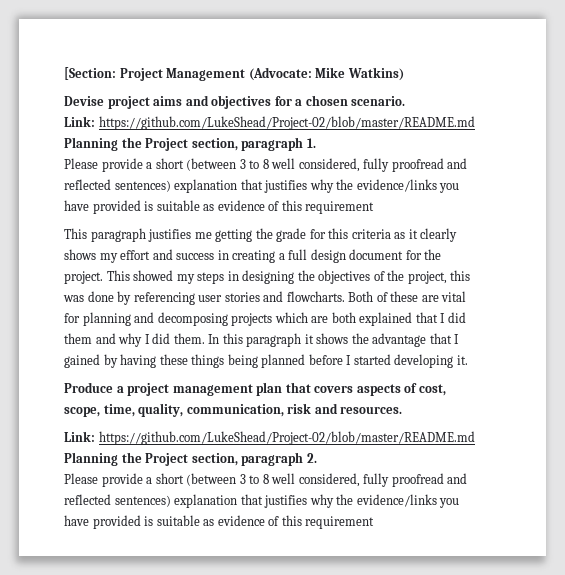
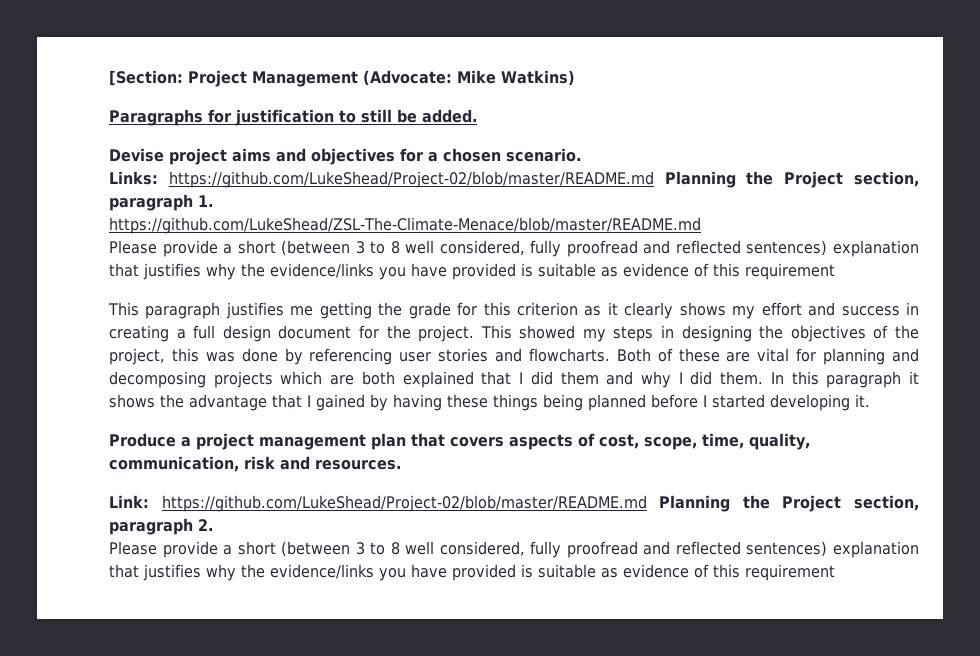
(404, 74) none -> [109,109,477,126] // Paragraphs for justification to still be added.
[64,116,95,127] Link: -> [109,171,158,185] Links:
(316, 143) none -> [109,217,701,234] // https://github.com/LukeShead/ZSL-The-Climate-Menace/blob/master/README.md
[351,229,391,239] criteria -> [517,302,579,316] criterion

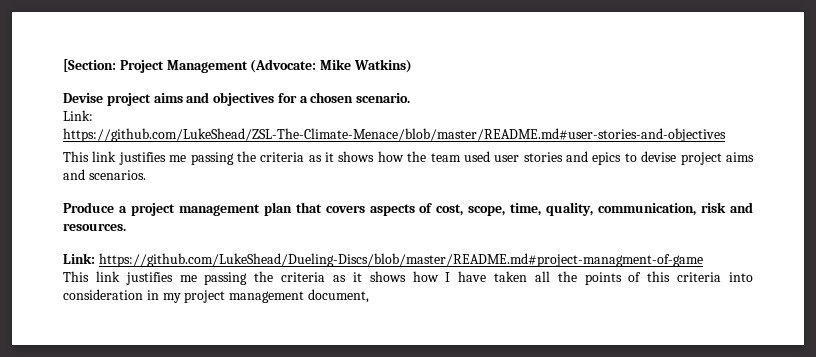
[109,109,477,126] // Paragraphs for justification to still be added. -> (412, 66) none
[109,171,919,188] [109,194,213,211] [109,217,701,234] [109,240,919,257] [109,263,835,280] [108,302,920,319] [109,325,920,342] [109,348,919,365] [109,371,919,388] [109,394,870,411] Links: https://github.com/LukeShead/Project-02/blob/master/README.md Planning the Project section, paragraph 1. // https://github.com/LukeShead/ZSL-The-Climate-Menace/blob/master/README.md // Please provide a short (between 3 to 8 well considered, fully proofread and reflected sentences) explanation that justifies why the evidence/links you have provided is suitable as evidence of this requirement // This paragraph justifies me getting the grade for this criterion as it clearly shows my effort and success in creating a full design document for the project. This showed my steps in designing the objectives of the project, this was done by referencing user stories and flowcharts. Both of these are vital for planning and decomposing projects which are both explained that I did them and why I did them. In this paragraph it shows the advantage that I gained by having these things being planned before I started developing it. -> [63,110,93,121] [63,128,726,142] [63,151,755,165] [63,169,146,180] Link: https://github.com/LukeShead/ZSL-The-Climate-Menace/blob/master/README.md#user-stories-and-objectives // This link justifies me passing the criteria as it shows how the team used user stories and epics to devise project aims and scenarios.
[161,495,920,512] [109,518,213,535] [109,541,919,558] [109,564,835,581] https://github.com/LukeShead/Project-02/blob/master/README.md Planning the Project section, paragraph 2. // Please provide a short (between 3 to 8 well considered, fully proofread and reflected sentences) explanation that justifies why the evidence/links you have provided is suitable as evidence of this requirement -> [98,253,703,267] [63,271,754,285] [63,289,369,303] https://github.com/LukeShead/Dueling-Discs/blob/master/README.md#project-managment-of-game // This link justifies me passing the criteria as it shows how I have taken all the points of this criteria into consideration in my project management document,

